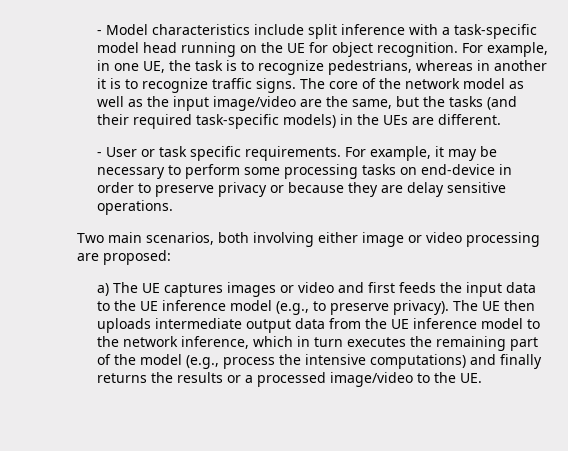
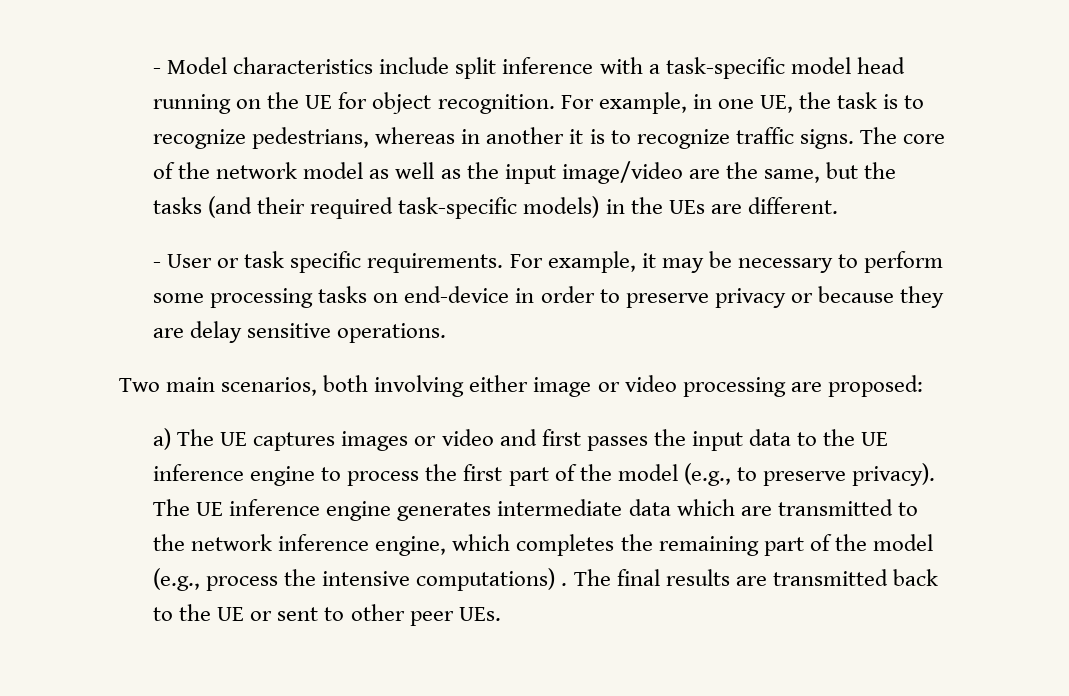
[398,282,436,293] feeds -> [586,436,648,451] passes
(226, 305) none -> [250,464,612,486] engine to process the first part of the
[503,300,535,311] [96,318,540,333] [96,336,406,349] then uploads intermediate output data from the UE inference model to the network inference, which in turn executes -> [229,499,918,521] [153,534,615,556] inference engine generates intermediate data which are transmitted to the network inference engine, which completes
[469,354,542,369] [96,372,482,387] and finally returns the results or a processed image/video to the UE. -> [561,569,938,586] [153,604,501,626] . The final results are transmitted back to the UE or sent to other peer UEs.

